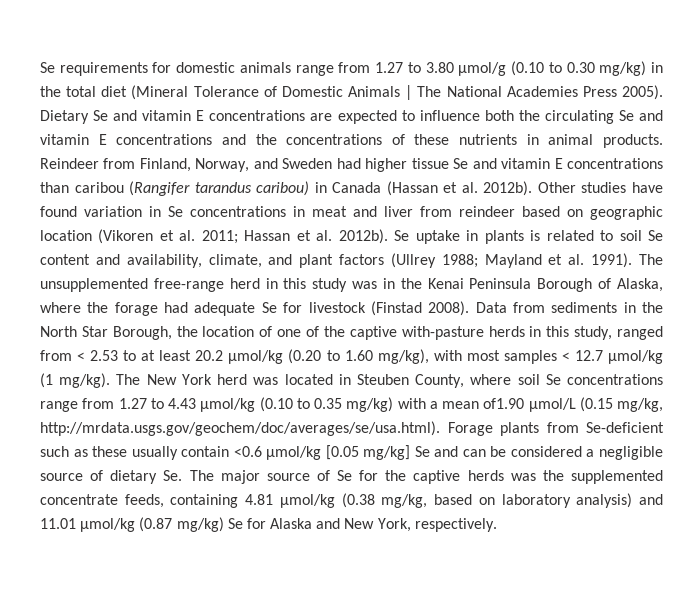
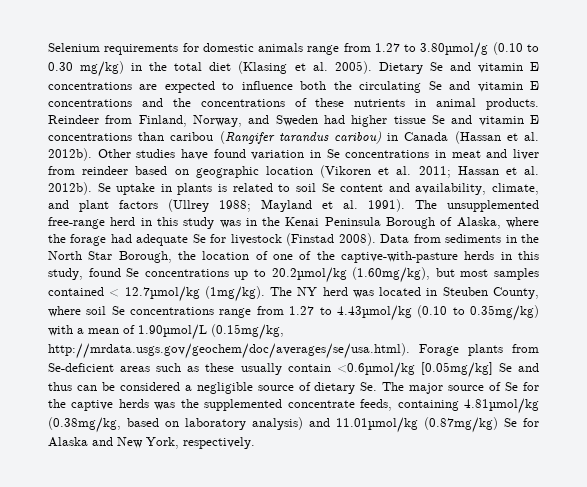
[40,62,55,73] Se -> [48,43,100,52] Selenium
[425,62,507,76] 3.80 µmol/g -> [420,42,489,58] 3.80µmol/g
[131,85,617,100] (Mineral Tolerance of Domestic Animals | The National Academies Press -> [238,61,328,74] (Klasing et al.
[349,326,484,340] captive with-pasture -> [341,251,458,263] captive-with-pasture
[617,326,664,340] [40,349,663,364] [40,373,212,388] ranged from < 2.53 to at least 20.2 µmol/kg (0.20 to 1.60 mg/kg), with most samples < 12.7 µmol/kg (1 mg/kg). The New York -> [88,267,539,283] [48,286,318,302] found Se concentrations up to 20.2µmol/kg (1.60mg/kg), but most samples contained < 12.7µmol/kg (1mg/kg). The NY
[168,397,663,412] 4.43 µmol/kg (0.10 to 0.35 mg/kg) with a mean of1.90 µmol/L (0.15 mg/kg, -> [336,305,539,321] [48,324,284,340] 4.43µmol/kg (0.10 to 0.35mg/kg) with a mean of 1.90µmol/L (0.15mg/kg,
(664, 427) none -> [120,366,151,372] areas
[233,445,459,460] <0.6 µmol/kg [0.05 mg/kg] Se and -> [336,362,539,378] [48,382,72,391] <0.6µmol/kg [0.05mg/kg] Se and thus
[245,493,428,508] 4.81 µmol/kg (0.38 mg/kg, -> [464,398,539,414] [48,417,121,433] 4.81µmol/kg (0.38mg/kg,
[40,517,224,532] 11.01 µmol/kg (0.87 mg/kg) -> [336,417,498,433] 11.01µmol/kg (0.87mg/kg)

